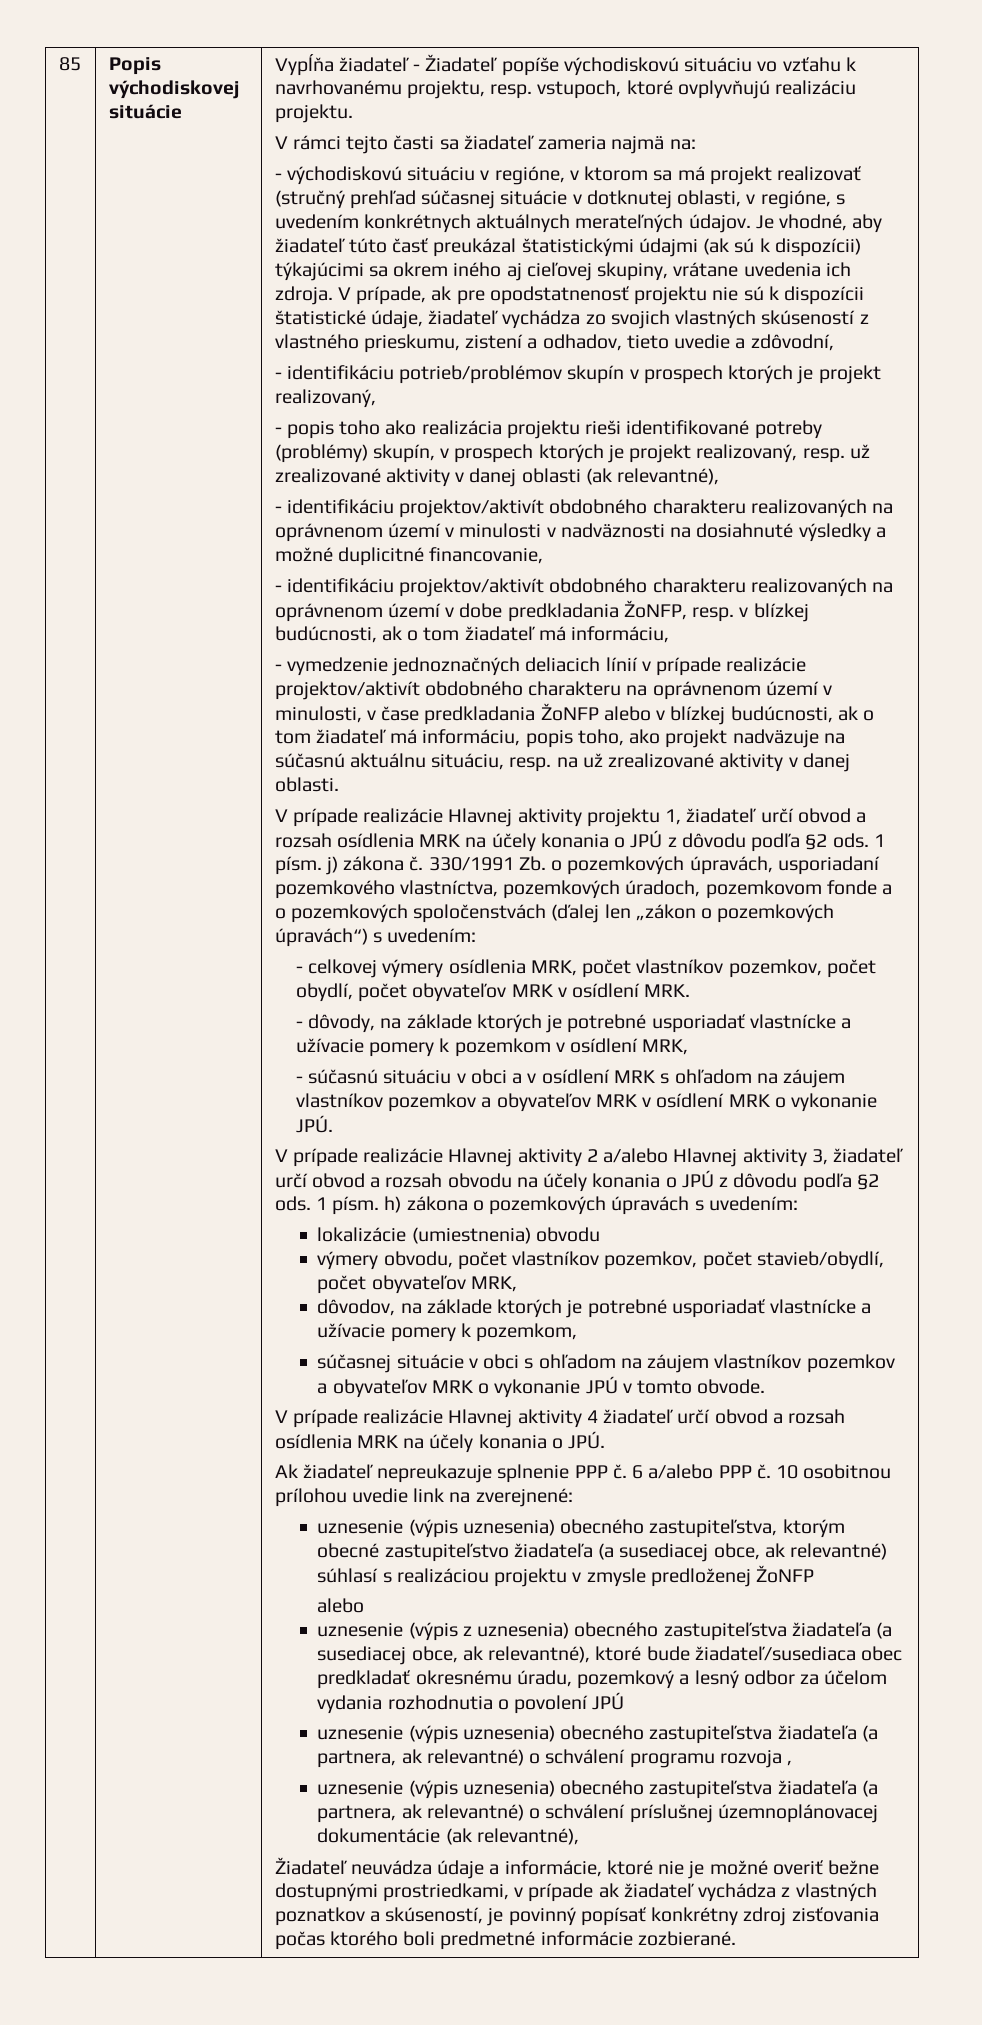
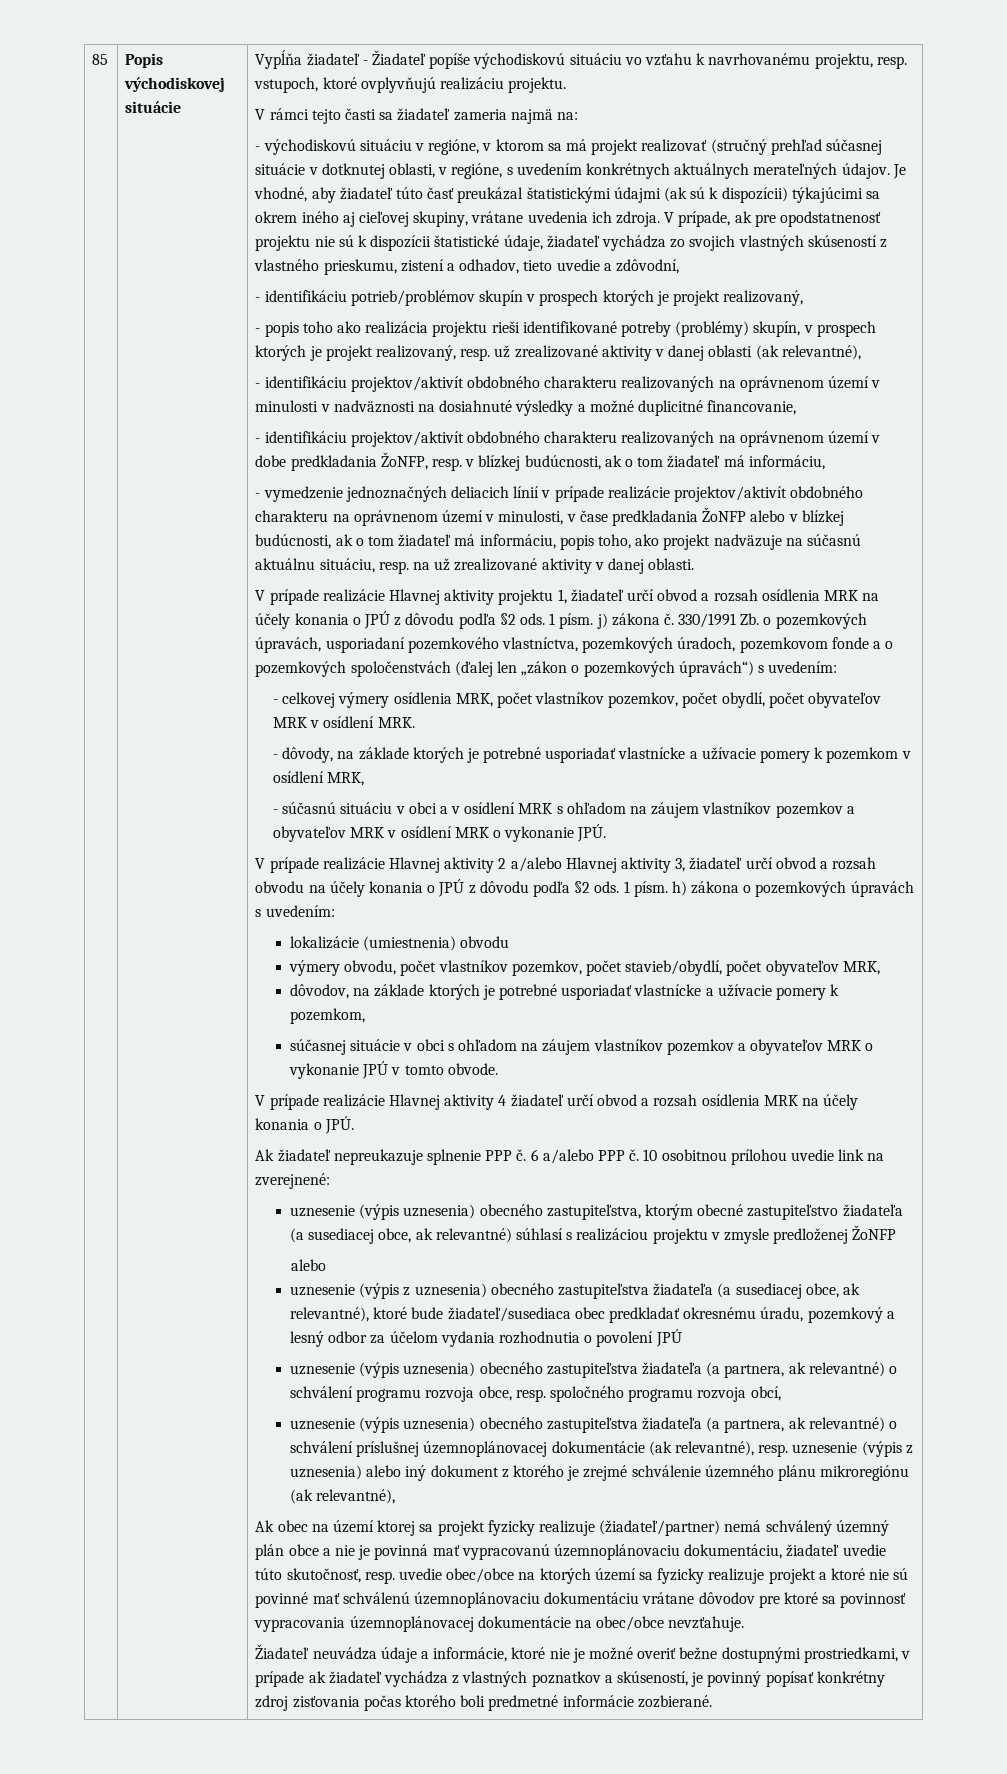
[787,1760,793,1766] , -> [478,1386,781,1402] obce, resp. spoločného programu rozvoja obcí,
(579, 1836) none -> [758,1441,913,1457] [290,1465,910,1481] [290,1489,396,1504] [255,1520,889,1536] [255,1544,886,1560] [255,1568,909,1584] [255,1592,907,1608] [254,1616,745,1632] resp. uznesenie (výpis z uznesenia) alebo iný dokument z ktorého je zrejmé schválenie územného plánu mikroregiónu (ak relevantné), // Ak obec na území ktorej sa projekt fyzicky realizuje (žiadateľ/partner) nemá schválený územný plán obce a nie je povinná mať vypracovanú územnoplánovaciu dokumentáciu, žiadateľ uvedie túto skutočnosť, resp. uvedie obec/obce na ktorých území sa fyzicky realizuje projekt a ktoré nie sú povinné mať schválenú územnoplánovaciu dokumentáciu vrátane dôvodov pre ktoré sa povinnosť vypracovania územnoplánovacej dokumentácie na obec/obce nevzťahuje.

